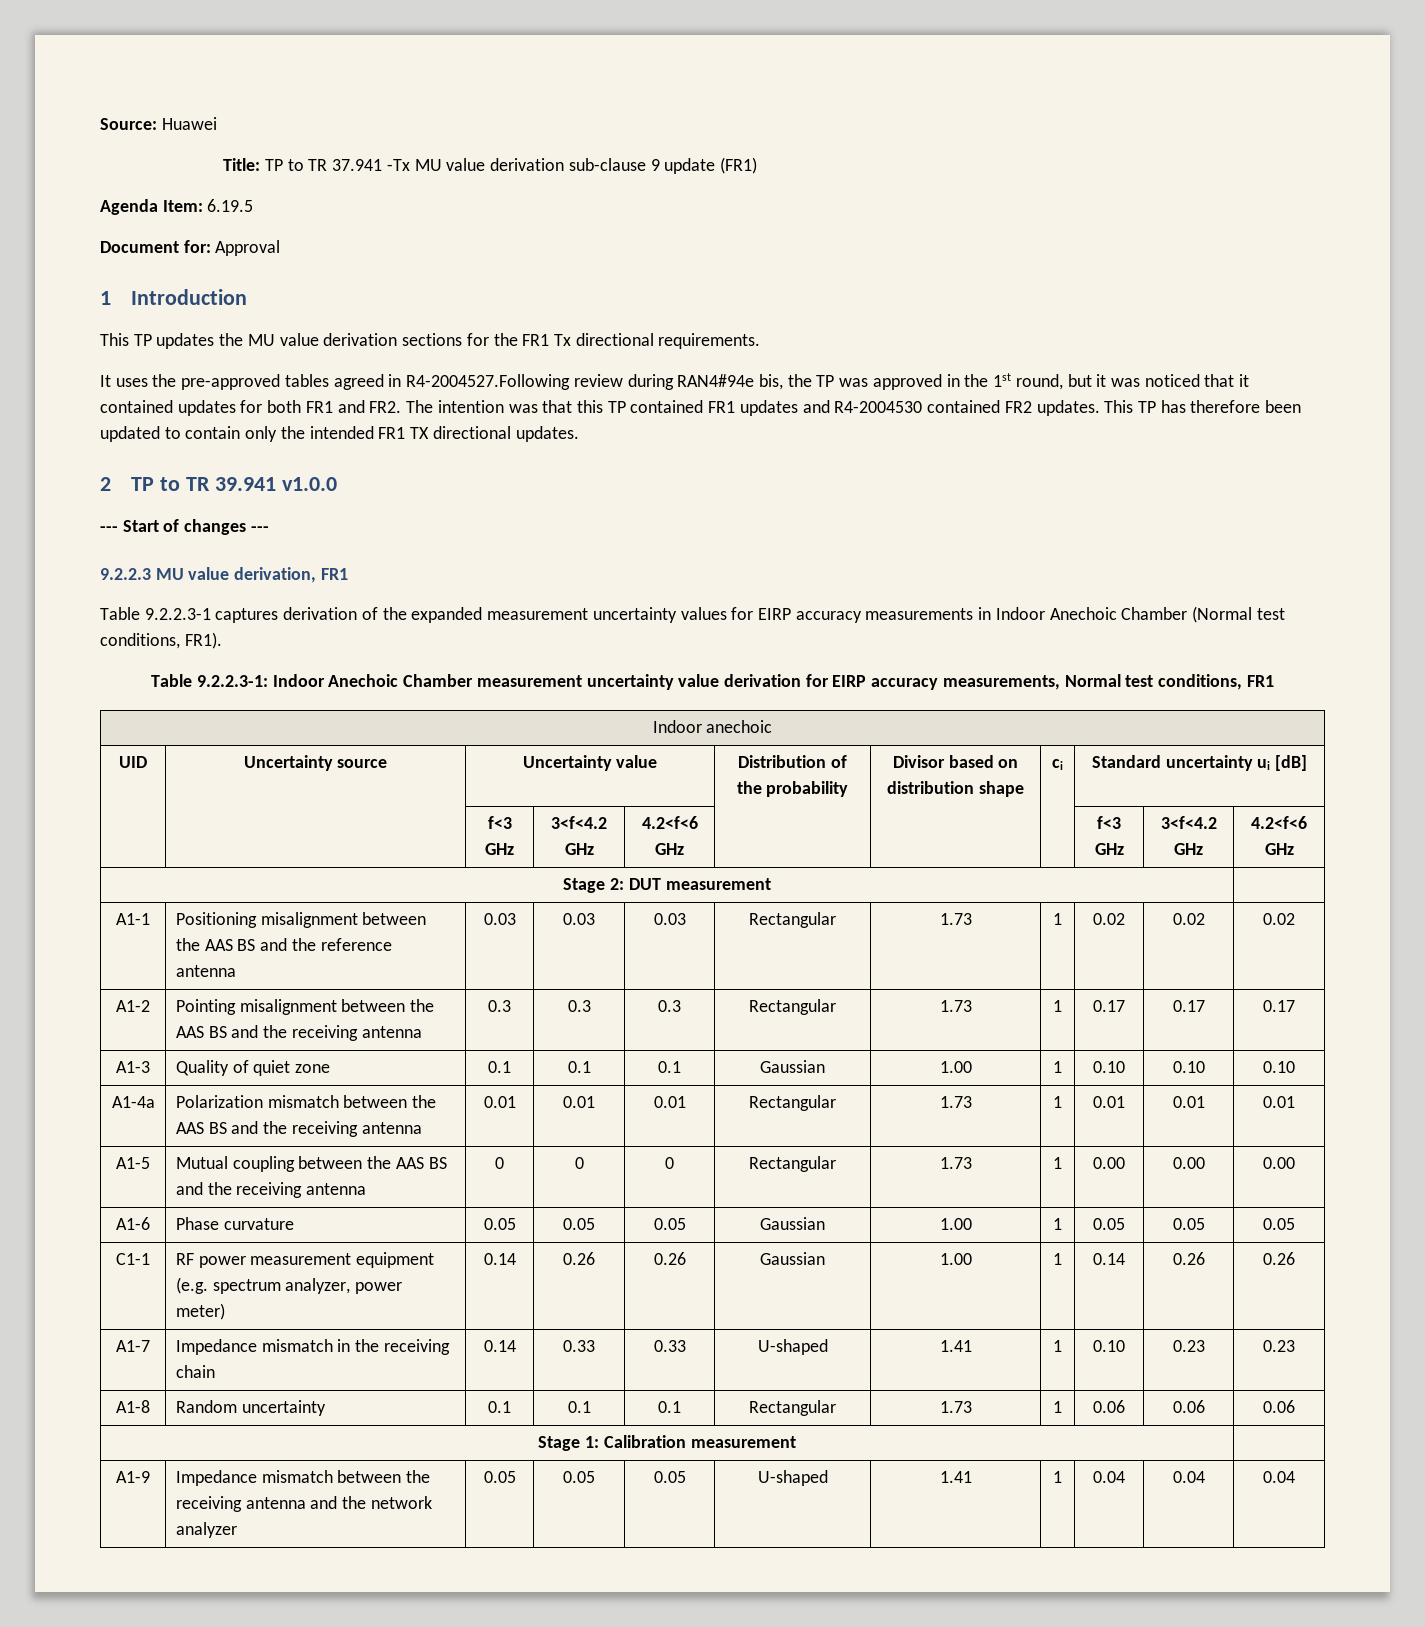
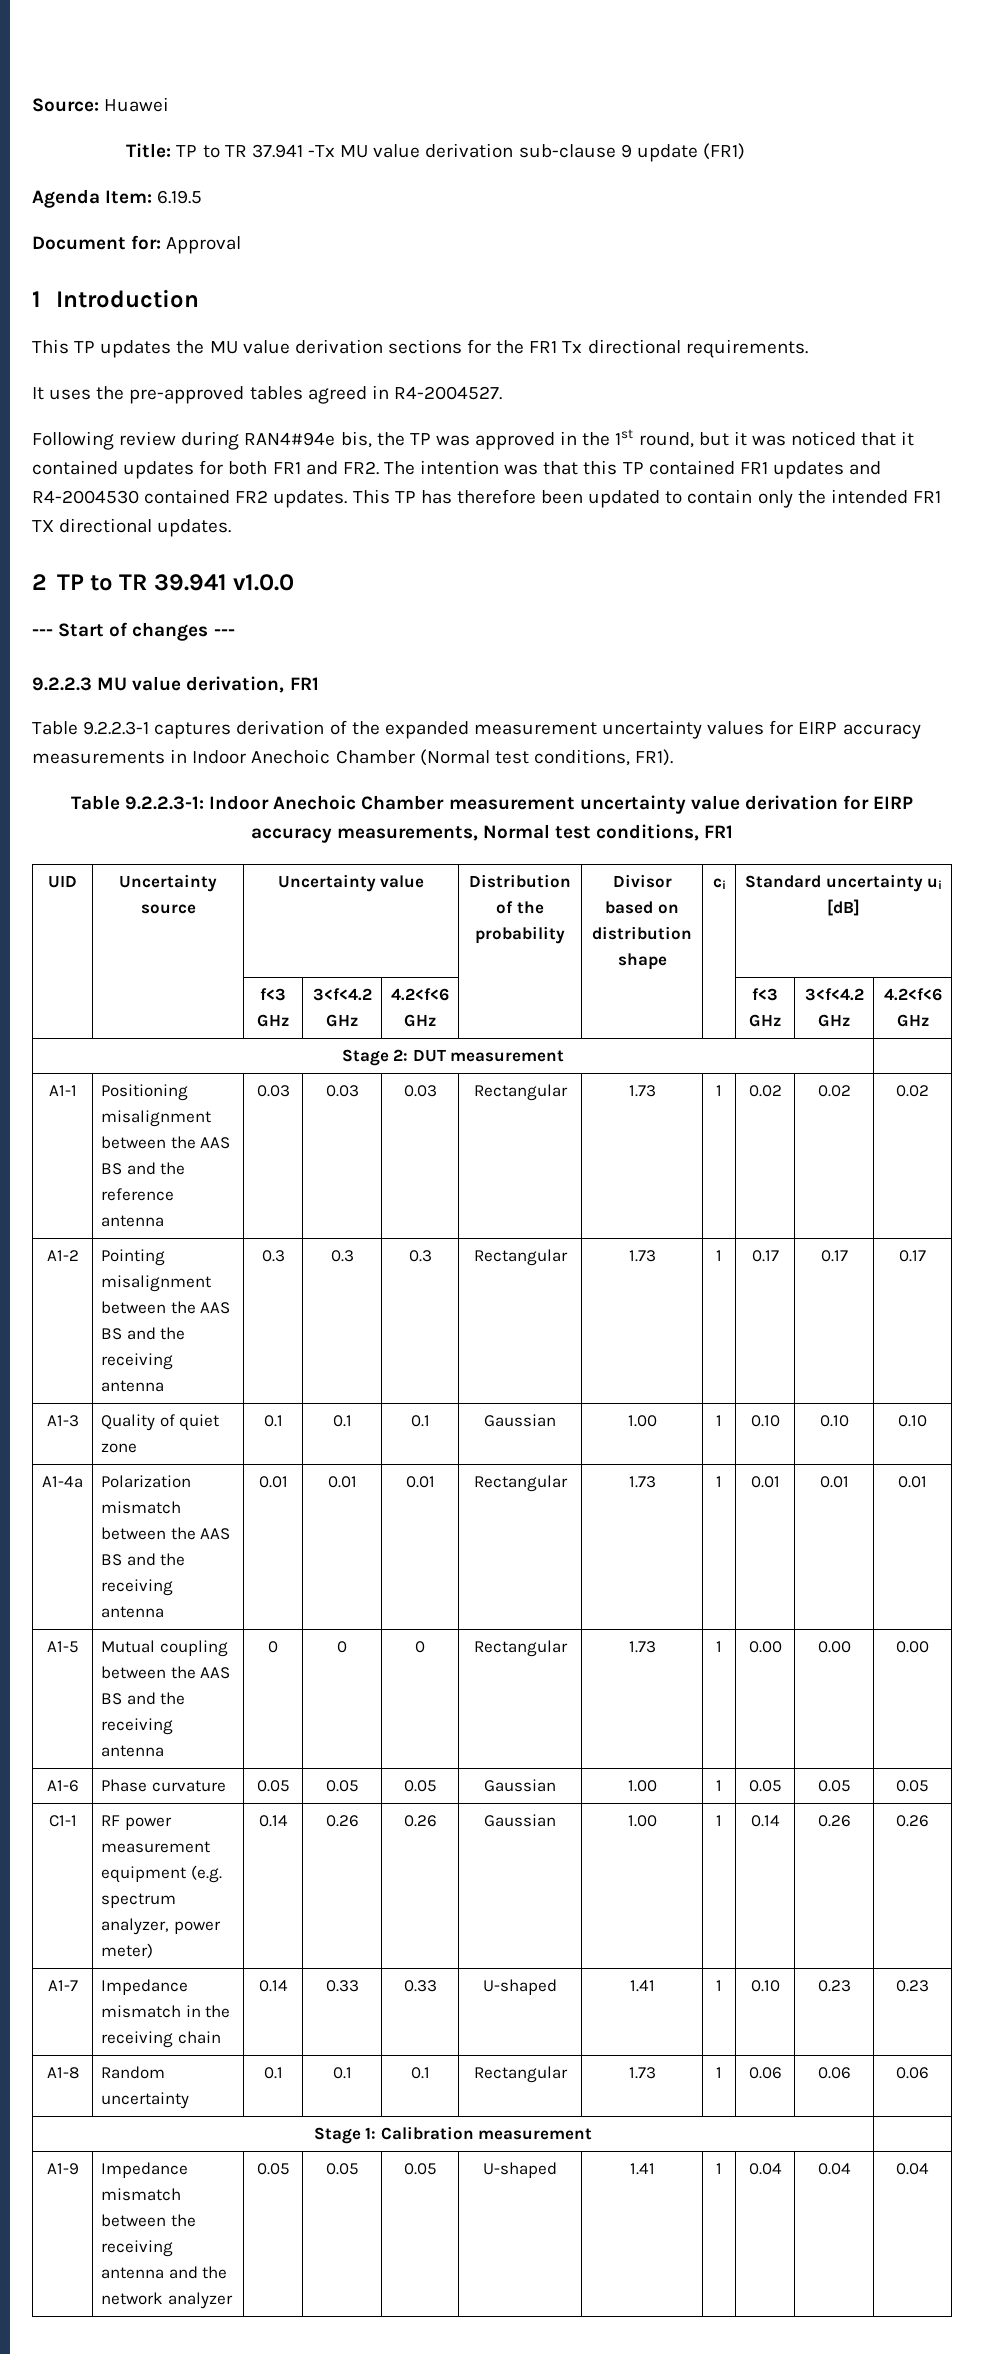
[406,374,571,390] R4-2004527.Following -> [393,386,502,400] [32,431,114,450] R4-2004527. // Following
[652,720,773,733] // Indoor anechoic -> (734, 831) none

